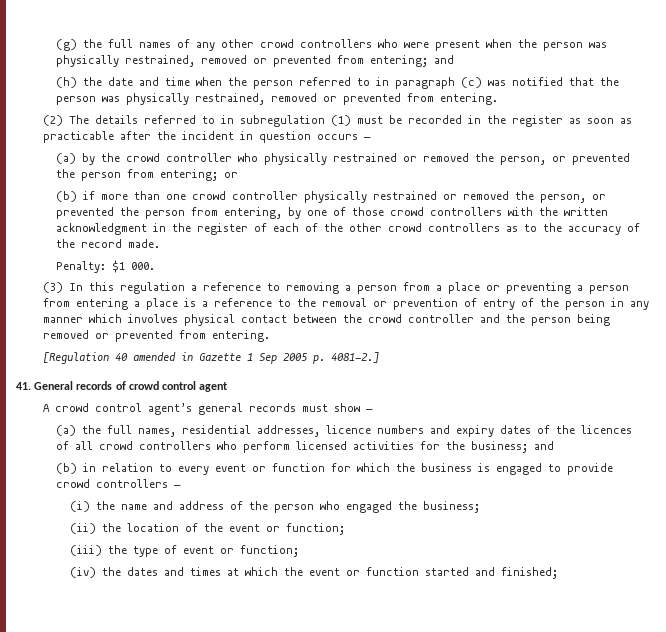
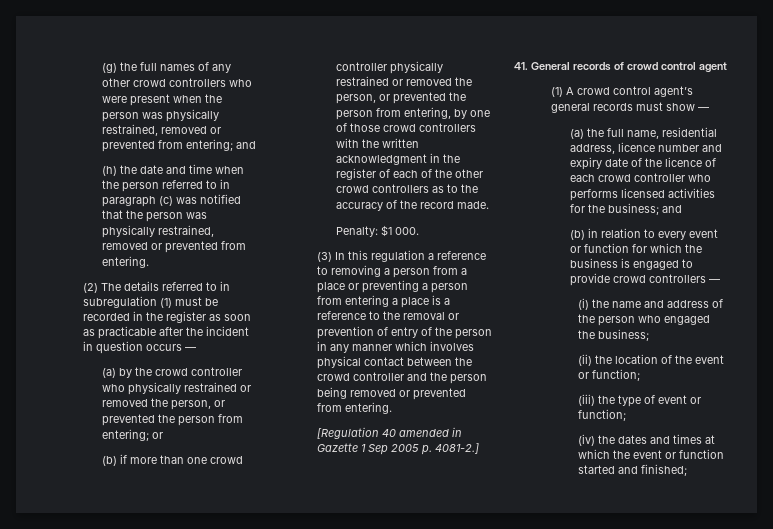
(228, 387) none -> [551,87,564,97] (1)
[138,425,425,437] names, residential addresses, licence numbers -> [627,127,718,139] [570,142,700,154] name, residential address, licence number
[500,425,633,434] [56,441,291,453] dates of the licences of all crowd controllers who perform -> [605,157,717,167] [570,173,712,182] [570,189,619,201] date of the licence of each crowd controller who performs

